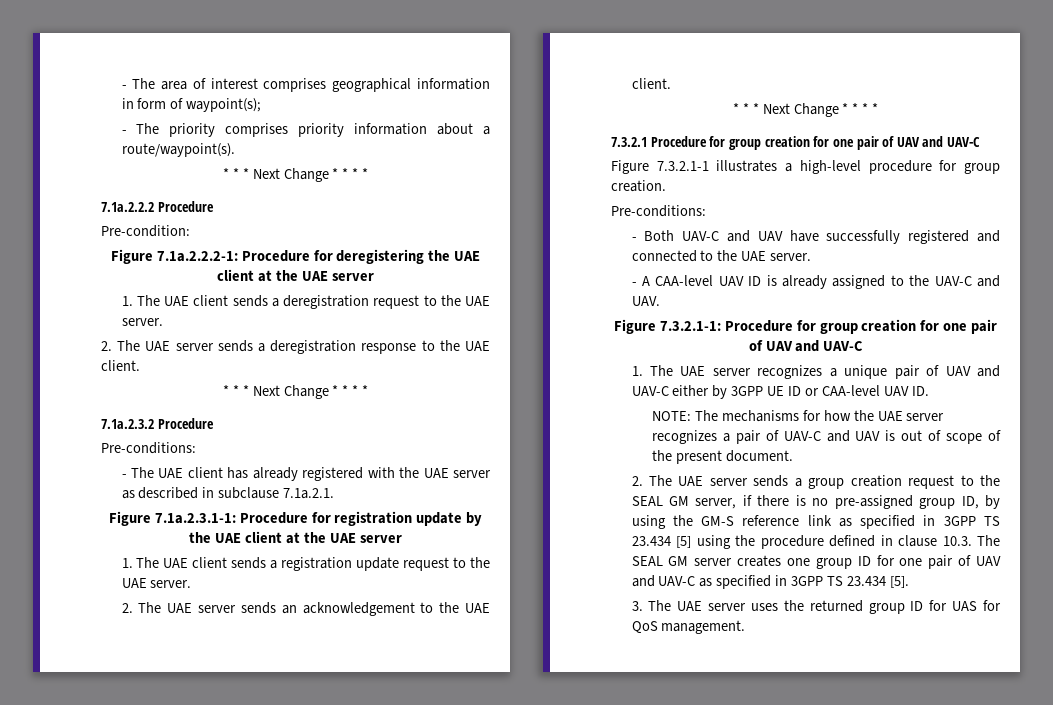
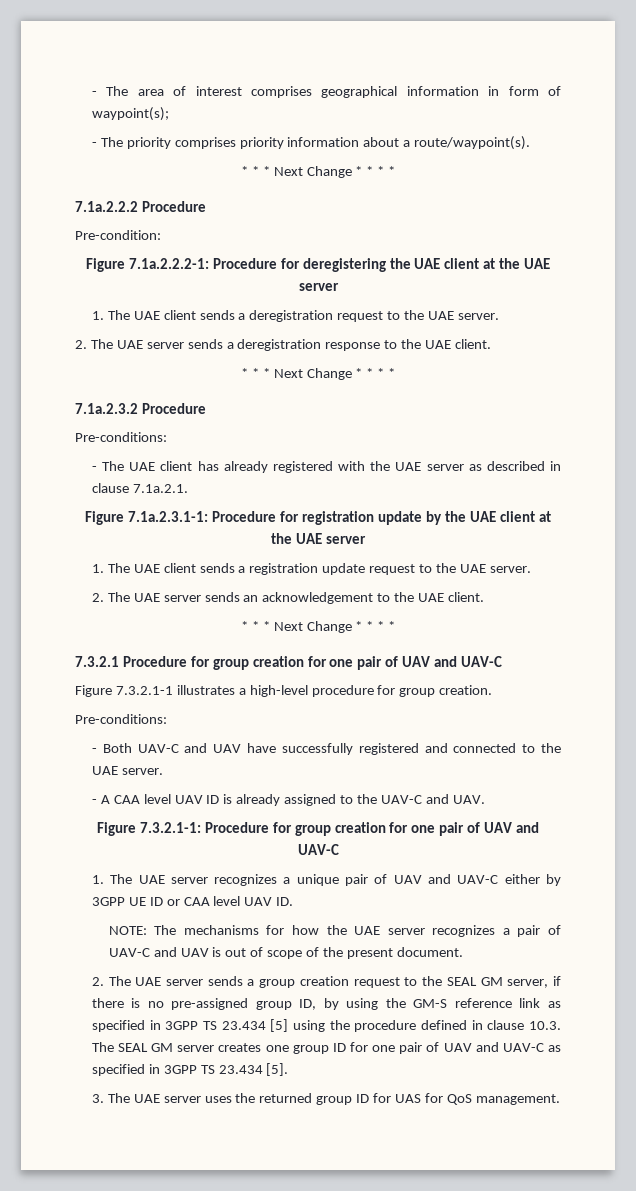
[218,487,280,499] subclause -> [91,483,129,493] clause
[655,275,714,286] CAA-level -> [113,794,171,804] CAA level
[821,385,880,396] CAA-level -> [183,896,241,906] CAA level

